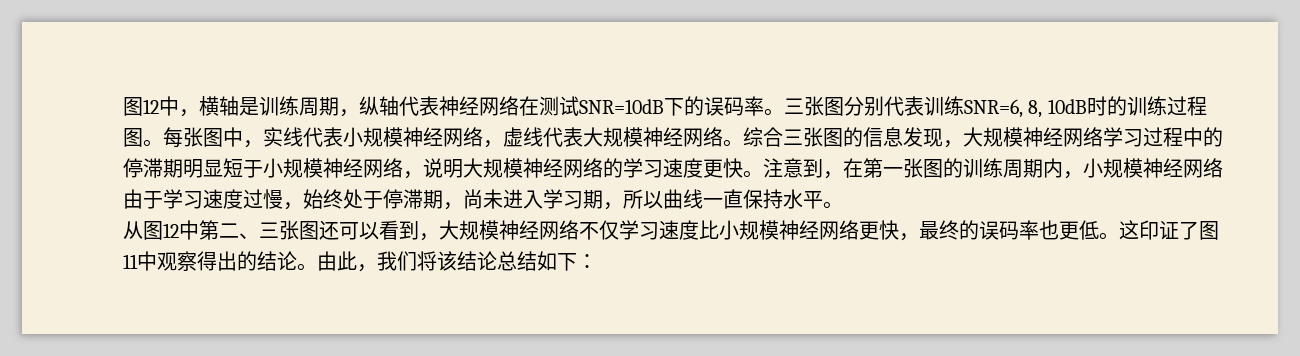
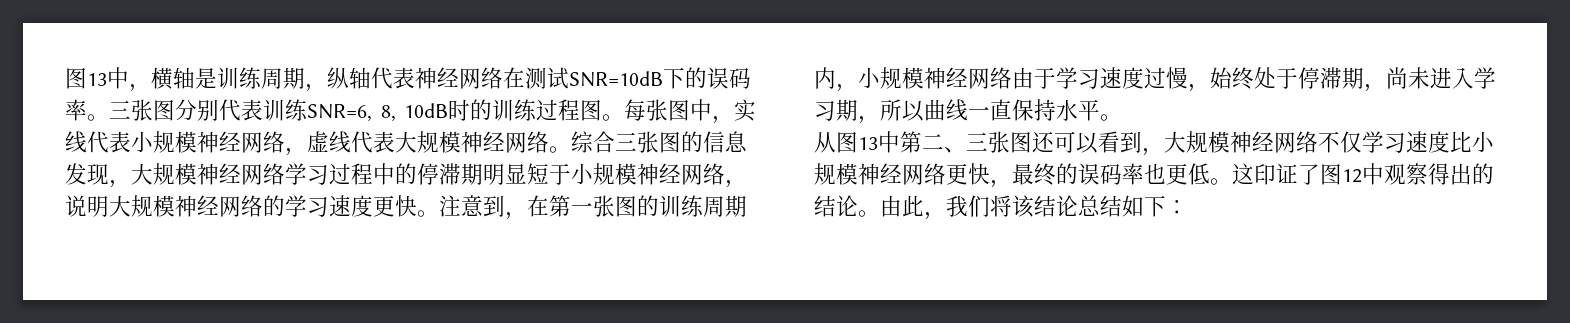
[123,97,159,116] 图12 -> [65,67,107,89] 图13
[163,223,179,238] 12 -> [858,137,878,150] 13
[123,254,138,269] 11 -> [1342,169,1362,183] 12

